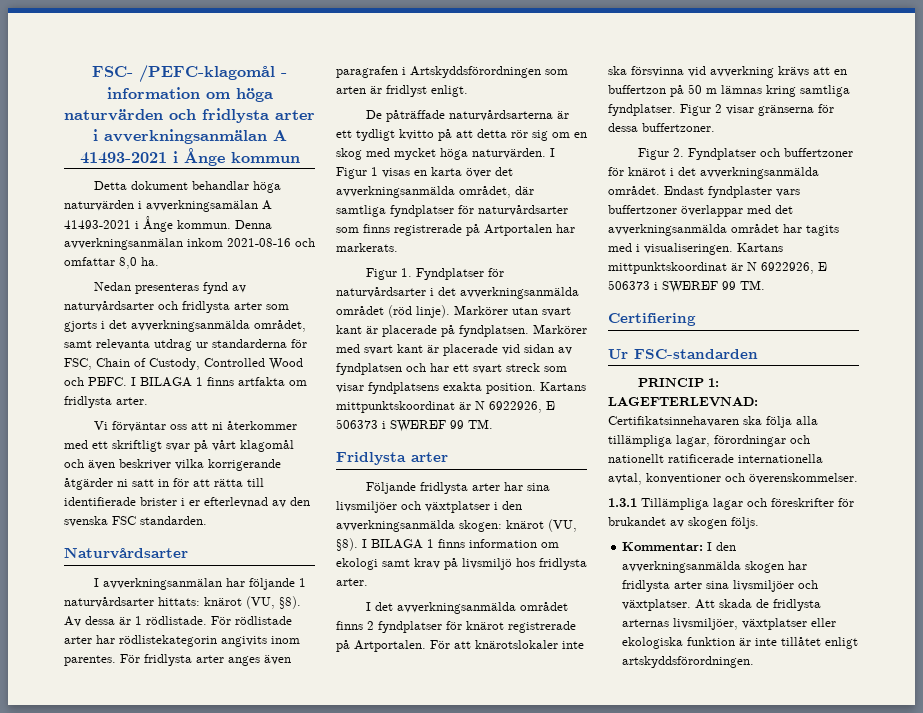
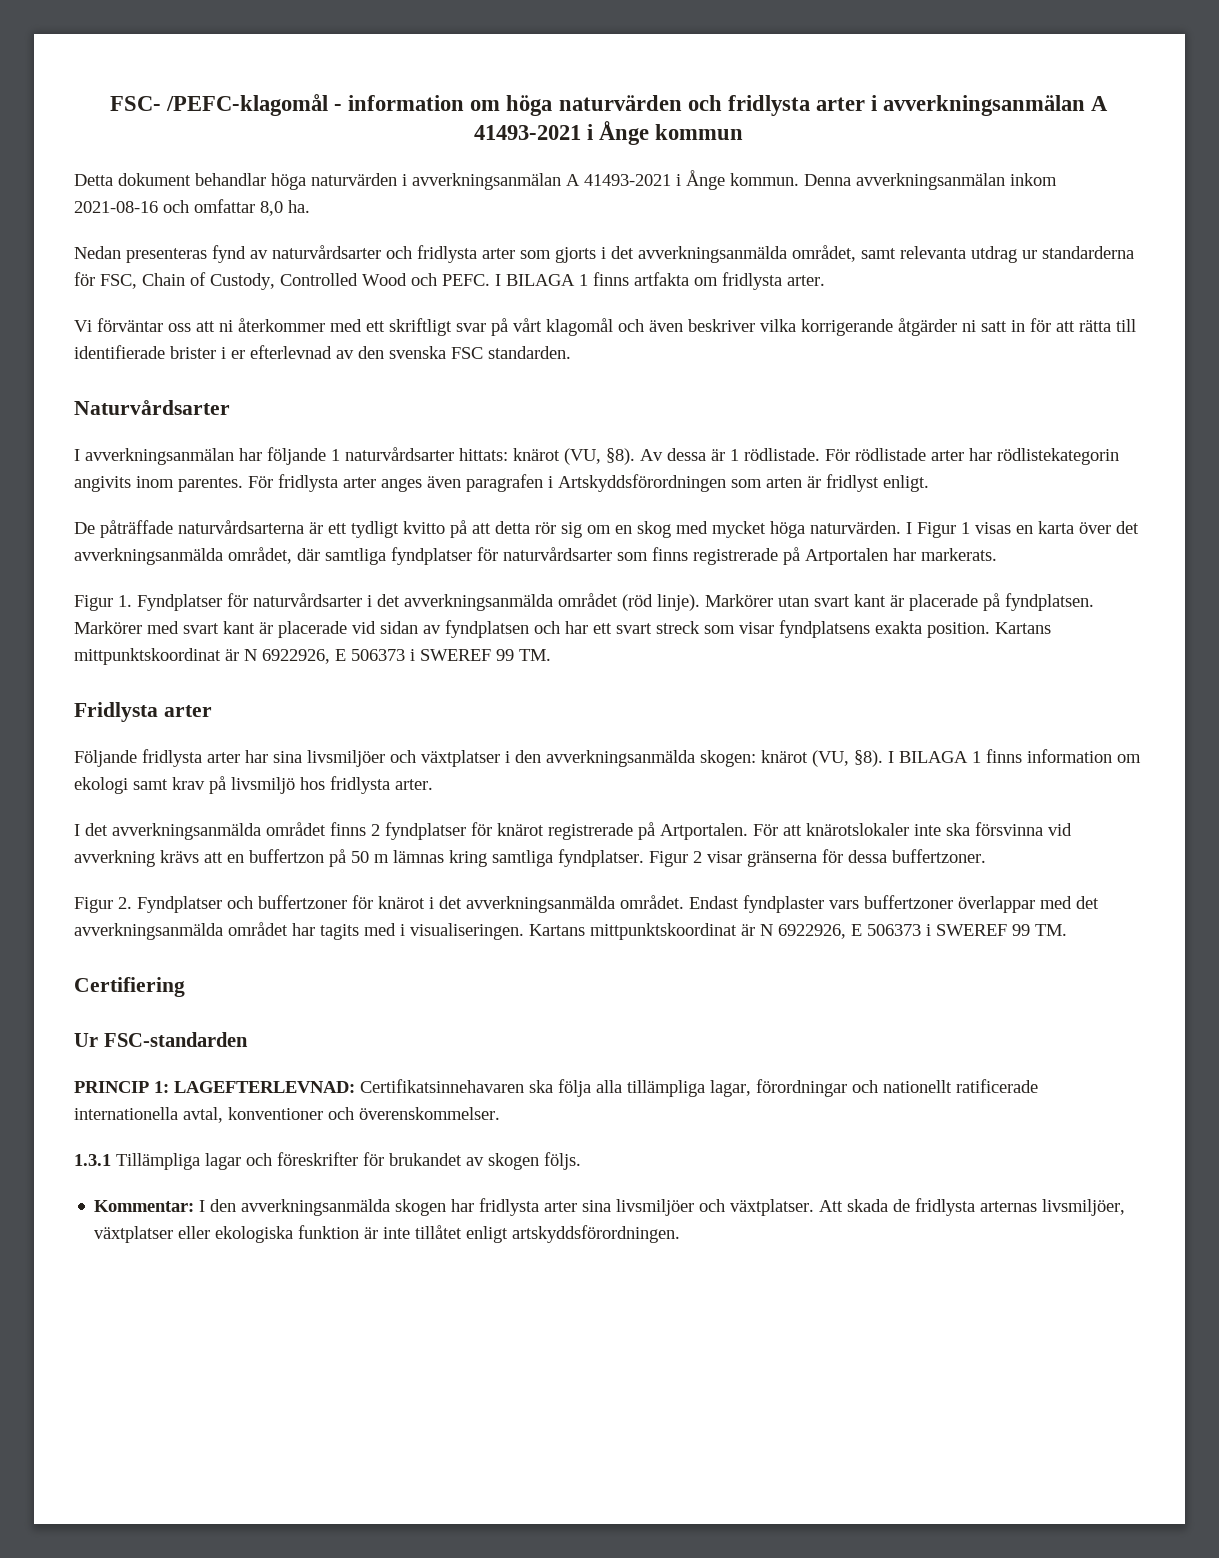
[146,200,258,212] avverkningsamälan -> [412,173,561,190] avverkningsanmälan

